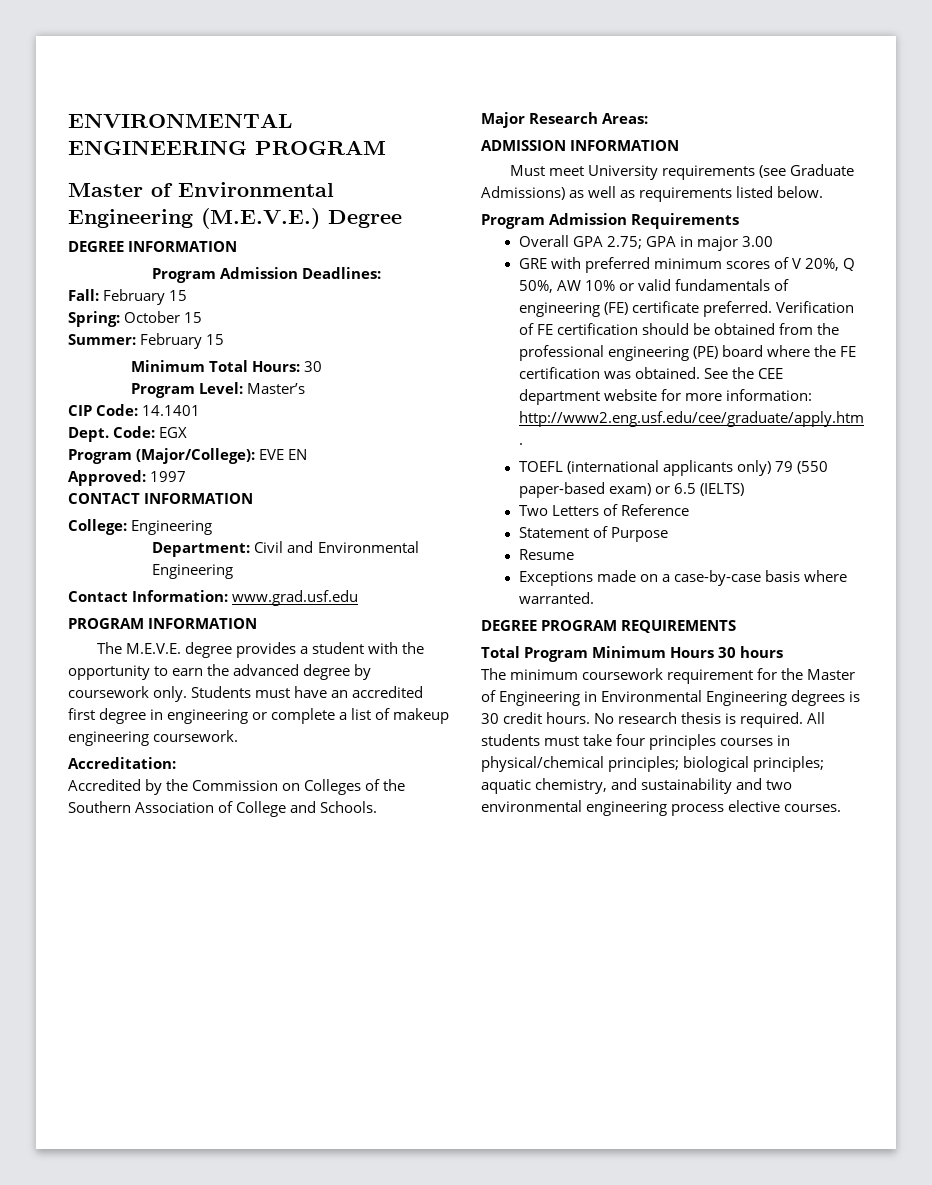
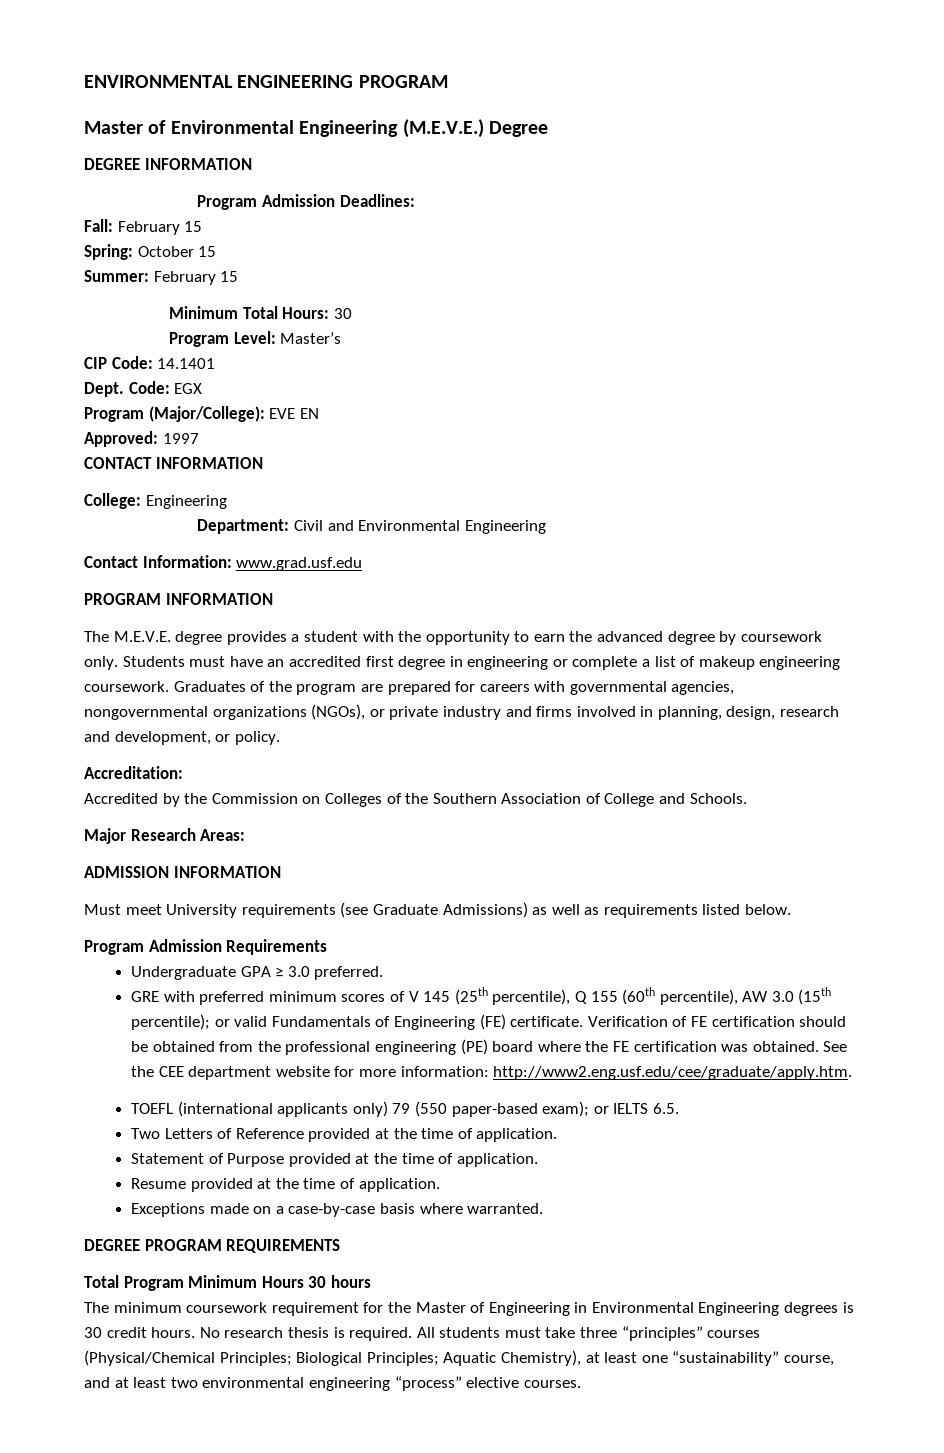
(239, 736) none -> [173,681,735,695] [84,704,840,720] [84,731,280,745] Graduates of the program are prepared for careers with governmental agencies, nongovernmental organizations (NGOs), or private industry and firms involved in planning, design, research and development, or policy.
[518,235,773,251] Overall GPA 2.75; GPA in major 3.00 -> [131,966,384,980] Undergraduate GPA ≥ 3.0 preferred.
[804,258,855,271] [518,279,789,293] [518,301,772,317] 20%, Q 50%, AW 10% or valid fundamentals of engineering (FE) certificate preferred. -> [423,987,832,1005] [131,1014,584,1030] 145 (25th percentile), Q 155 (60th percentile), AW 3.0 (15th percentile); or valid Fundamentals of Engineering (FE) certificate.
[608,483,744,496] exam) or 6.5 (IELTS) -> [542,1101,679,1117] exam); or IELTS 6.5.
[518,526,668,542] [518,549,574,560] // Statement of Purpose // Resume -> [308,1128,558,1142] [131,1153,538,1167] [131,1178,440,1192] provided at the time of application. // Statement of Purpose provided at the time of application. // Resume provided at the time of application.
[616,734,791,750] [481,756,825,772] [481,778,763,794] four principles courses in physical/chemical principles; biological principles; aquatic chemistry, and sustainability and -> [580,1326,761,1341] [84,1350,834,1366] [84,1377,167,1388] three “principles” courses (Physical/Chemical Principles; Biological Principles; Aquatic Chemistry), at least one “sustainability” course, and at least
[671,804,725,816] process -> [394,1376,462,1391] “process”

